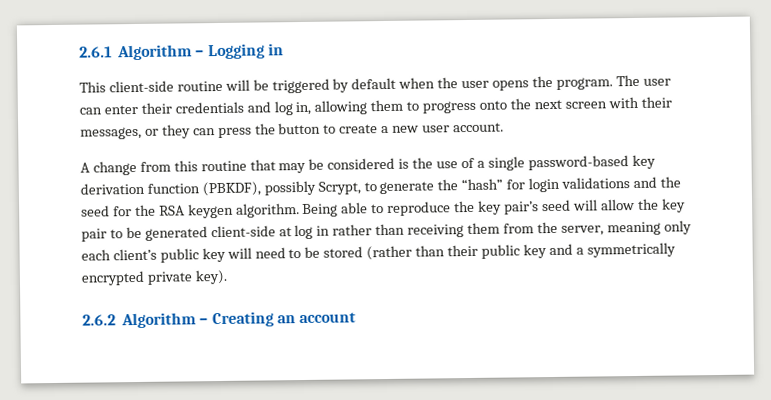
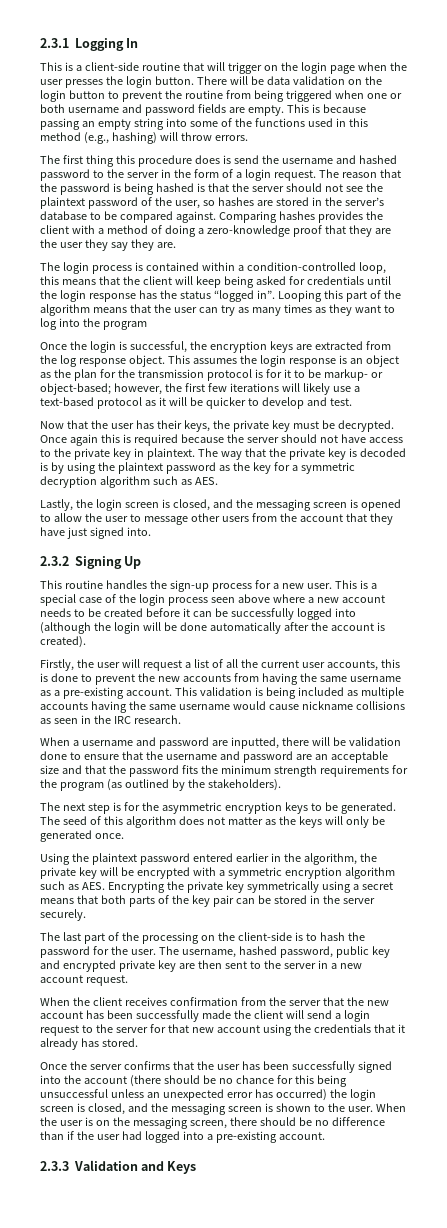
[79,43,284,61] [79,74,671,94] [79,96,672,116] [80,122,504,140] [80,154,656,176] [80,176,681,197] [81,198,686,219] [81,220,692,242] [81,242,676,263] [81,269,227,286] [82,311,356,329] 2.6.1 Algorithm – Logging in // This client-side routine will be triggered by default when the user opens the program. The user can enter their credentials and log in, allowing them to progress onto the next screen with their messages, or they can press the button to create a new user account. // A change from this routine that may be considered is the use of a single password-based key derivation function (PBKDF), possibly Scrypt, to generate the “hash” for login validations and the seed for the RSA keygen algorithm. Being able to reproduce the key pair’s seed will allow the key pair to be generated client-side at log in rather than receiving them from the server, meaning only each client’s public key will need to be stored (rather than their public key and a symmetrically encrypted private key). // 2.6.2 Algorithm – Creating an account -> [40,38,138,51] [40,62,407,74] [40,76,382,88] [40,90,402,102] [40,104,366,116] [40,118,368,130] [40,132,248,144] [40,155,397,167] [40,169,401,181] [40,183,383,195] [40,197,384,209] [40,211,383,223] [40,225,391,237] [40,239,176,251] [40,262,386,274] [40,276,391,288] [40,290,401,302] [40,304,395,316] [40,318,147,330] [40,341,391,353] [40,355,399,367] [40,369,383,381] [40,383,360,395] [40,397,352,409] [40,420,394,432] [40,434,403,446] [40,448,406,460] [40,462,355,474] [40,476,218,488] [40,499,401,511] [40,513,393,525] [40,527,151,539] [40,556,141,569] [40,580,377,592] [40,594,385,606] [40,608,356,620] [40,622,385,634] [40,636,86,648] [40,659,400,671] [40,673,401,685] [40,687,404,699] [40,701,405,713] [40,715,181,724] [40,737,401,749] [40,751,388,763] [40,765,408,777] [40,779,281,791] [40,802,396,814] [40,816,385,828] [40,830,124,842] [40,853,377,865] [40,867,395,879] [40,881,393,893] [40,895,375,907] [40,909,86,921] [40,932,365,944] [40,946,390,958] [40,960,362,972] [40,975,128,986] [40,997,389,1006] [40,1010,370,1022] [40,1024,405,1036] [40,1038,138,1050] [40,1061,392,1073] [40,1075,347,1087] [40,1089,376,1101] [40,1103,406,1115] [40,1117,385,1129] [40,1131,325,1143] [40,1160,197,1174] 2.3.1 Logging In // This is a client-side routine that will trigger on the login page when the user presses the login button. There will be data validation on the login button to prevent the routine from being triggered when one or both username and password fields are empty. This is because passing an empty string into some of the functions used in this method (e.g., hashing) will throw errors. // The first thing this procedure does is send the username and hashed password to the server in the form of a login request. The reason that the password is being hashed is that the server should not see the plaintext password of the user, so hashes are stored in the server’s database to be compared against. Comparing hashes provides the client with a method of doing a zero-knowledge proof that they are the user they say they are. // The login process is contained within a condition-controlled loop, this means that the client will keep being asked for credentials until the login response has the status “logged in”. Looping this part of the algorithm means that the user can try as many times as they want to log into the program // Once the login is successful, the encryption keys are extracted from the log response object. This assumes the login response is an object as the plan for the transmission protocol is for it to be markup- or object-based; however, the first few iterations will likely use a text-based protocol as it will be quicker to develop and test. // Now that the user has their keys, the private key must be decrypted. Once again this is required because the server should not have access to the private key in plaintext. The way that the private key is decoded is by using the plaintext password as the key for a symmetric decryption algorithm such as AES. // Lastly, the login screen is closed, and the messaging screen is opened to allow the user to message other users from the account that they have just signed into. // 2.3.2 Signing Up // This routine handles the sign-up process for a new user. This is a special case of the login process seen above where a new account needs to be created before it can be successfully logged into (although the login will be done automatically after the account is created). // Firstly, the user will request a list of all the current user accounts, this is done to prevent the new accounts from having the same username as a pre-existing account. This validation is being included as multiple accounts having the same username would cause nickname collisions as seen in the IRC research. // When a username and password are inputted, there will be validation done to ensure that the username and password are an acceptable size and that the password fits the minimum strength requirements for the program (as outlined by the stakeholders). // The next step is for the asymmetric encryption keys to be generated. The seed of this algorithm does not matter as the keys will only be generated once. // Using the plaintext password entered earlier in the algorithm, the private key will be encrypted with a symmetric encryption algorithm such as AES. Encrypting the private key symmetrically using a secret means that both parts of the key pair can be stored in the server securely. // The last part of the processing on the client-side is to hash the password for the user. The username, hashed password, public key and encrypted private key are then sent to the server in a new account request. // When the client receives confirmation from the server that the new account has been successfully made the client will send a login request to the server for that new account using the credentials that it already has stored. // Once the server confirms that the user has been successfully signed into the account (there should be no chance for this being unsuccessful unless an unexpected error has occurred) the login screen is closed, and the messaging screen is shown to the user. When the user is on the messaging screen, there should be no difference than if the user had logged into a pre-existing account. // 2.3.3 Validation and Keys

